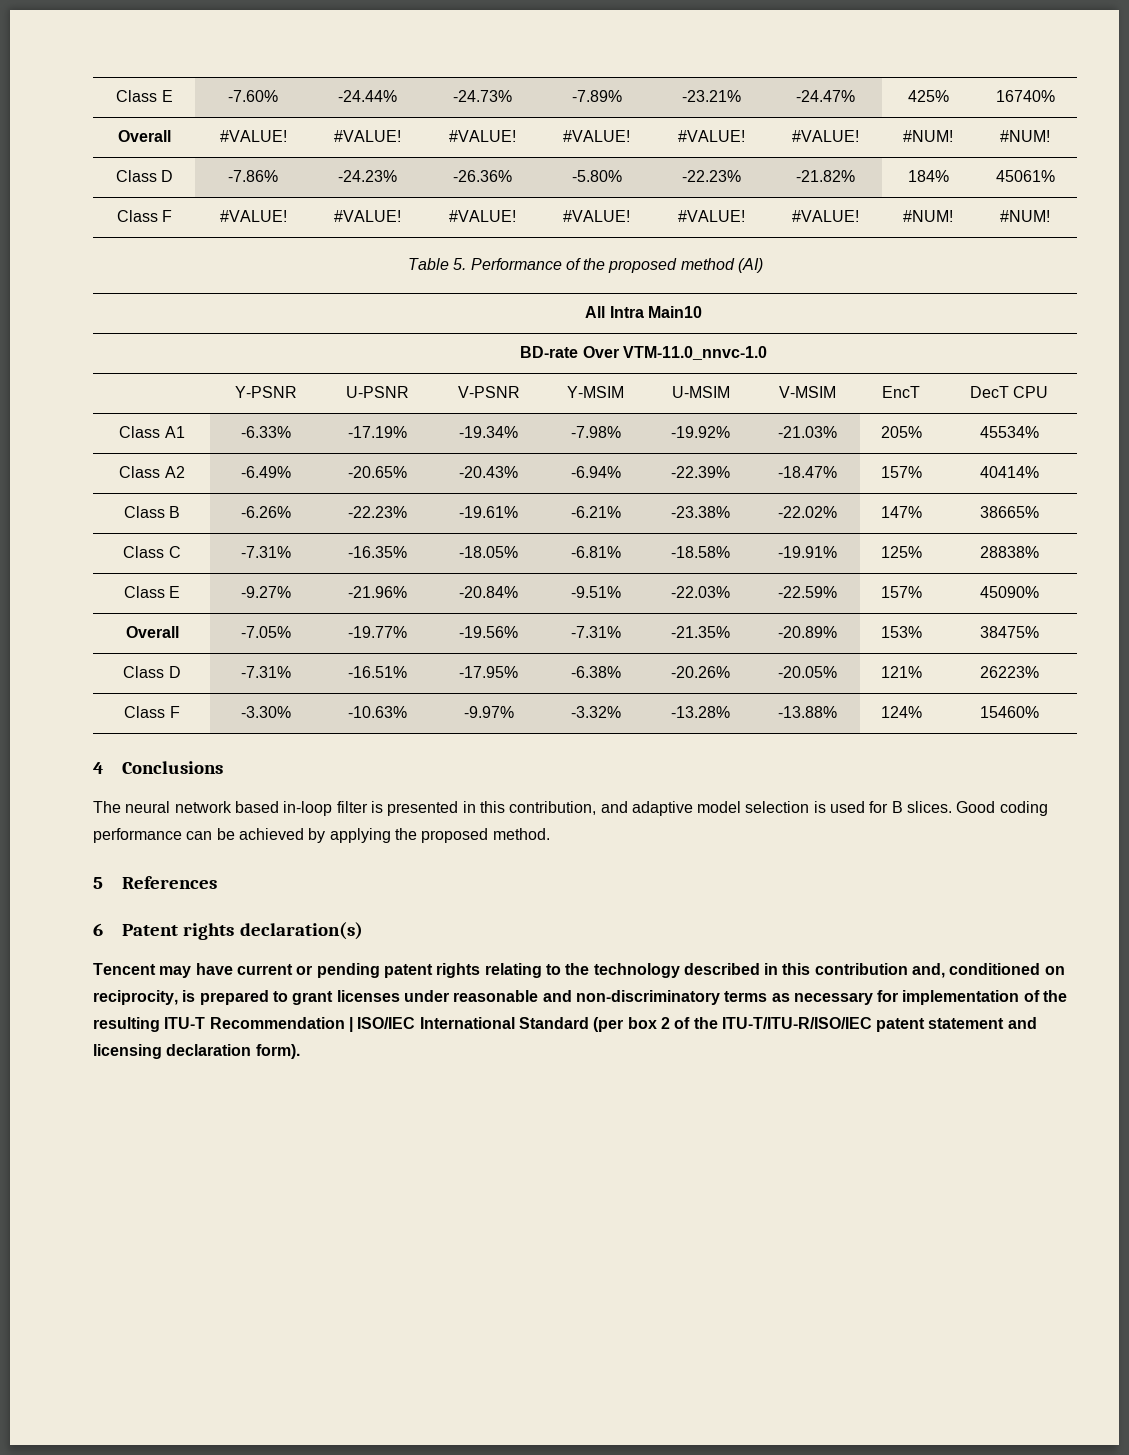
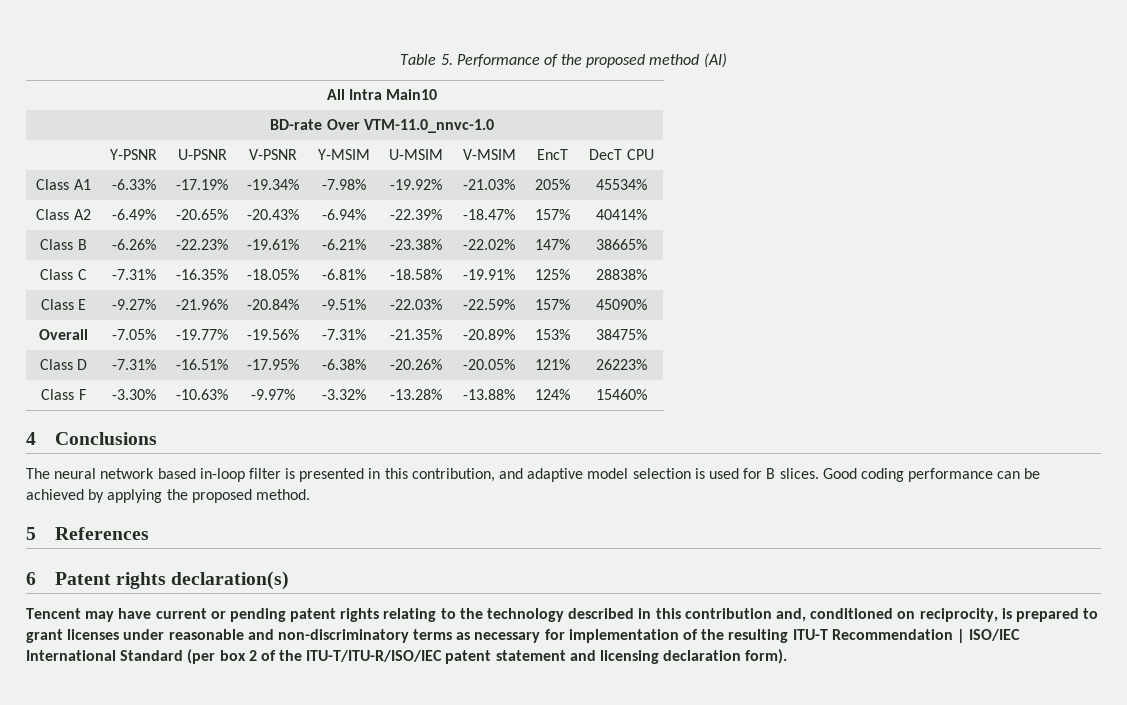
[116,90,173,102] [228,90,278,102] [338,90,397,102] [452,90,512,102] [571,90,622,102] [681,90,741,102] [796,90,855,102] [907,90,949,102] [995,90,1055,102] [118,130,171,142] [219,130,287,142] [334,130,401,142] [448,130,516,142] [563,130,630,142] [677,130,745,142] [792,130,859,142] [903,130,953,142] [1000,130,1050,142] [115,170,174,182] [228,170,278,182] [338,170,397,182] [452,170,512,182] [571,170,622,182] [681,170,741,182] [796,170,855,182] [907,170,949,182] [995,170,1055,182] [116,210,173,222] [219,210,287,222] [334,210,401,222] [448,210,516,222] [563,210,630,222] [677,210,745,222] [792,210,859,222] [903,210,953,222] [1000,210,1050,222] Class E | -7.60% | -24.44% | -24.73% | -7.89% | -23.21% | -24.47% | 425% | 16740% // Overall | #VALUE! | #VALUE! | #VALUE! | #VALUE! | #VALUE! | #VALUE! | #NUM! | #NUM! // Class D | -7.86% | -24.23% | -26.36% | -5.80% | -22.23% | -21.82% | 184% | 45061% // Class F | #VALUE! | #VALUE! | #VALUE! | #VALUE! | #VALUE! | #VALUE! | #NUM! | #NUM! // -> (400, 59) none

